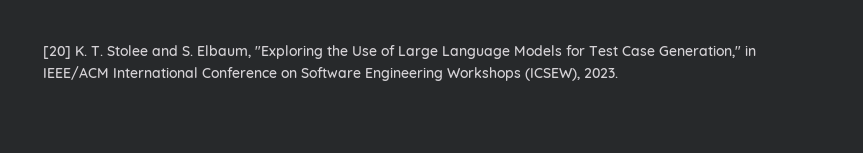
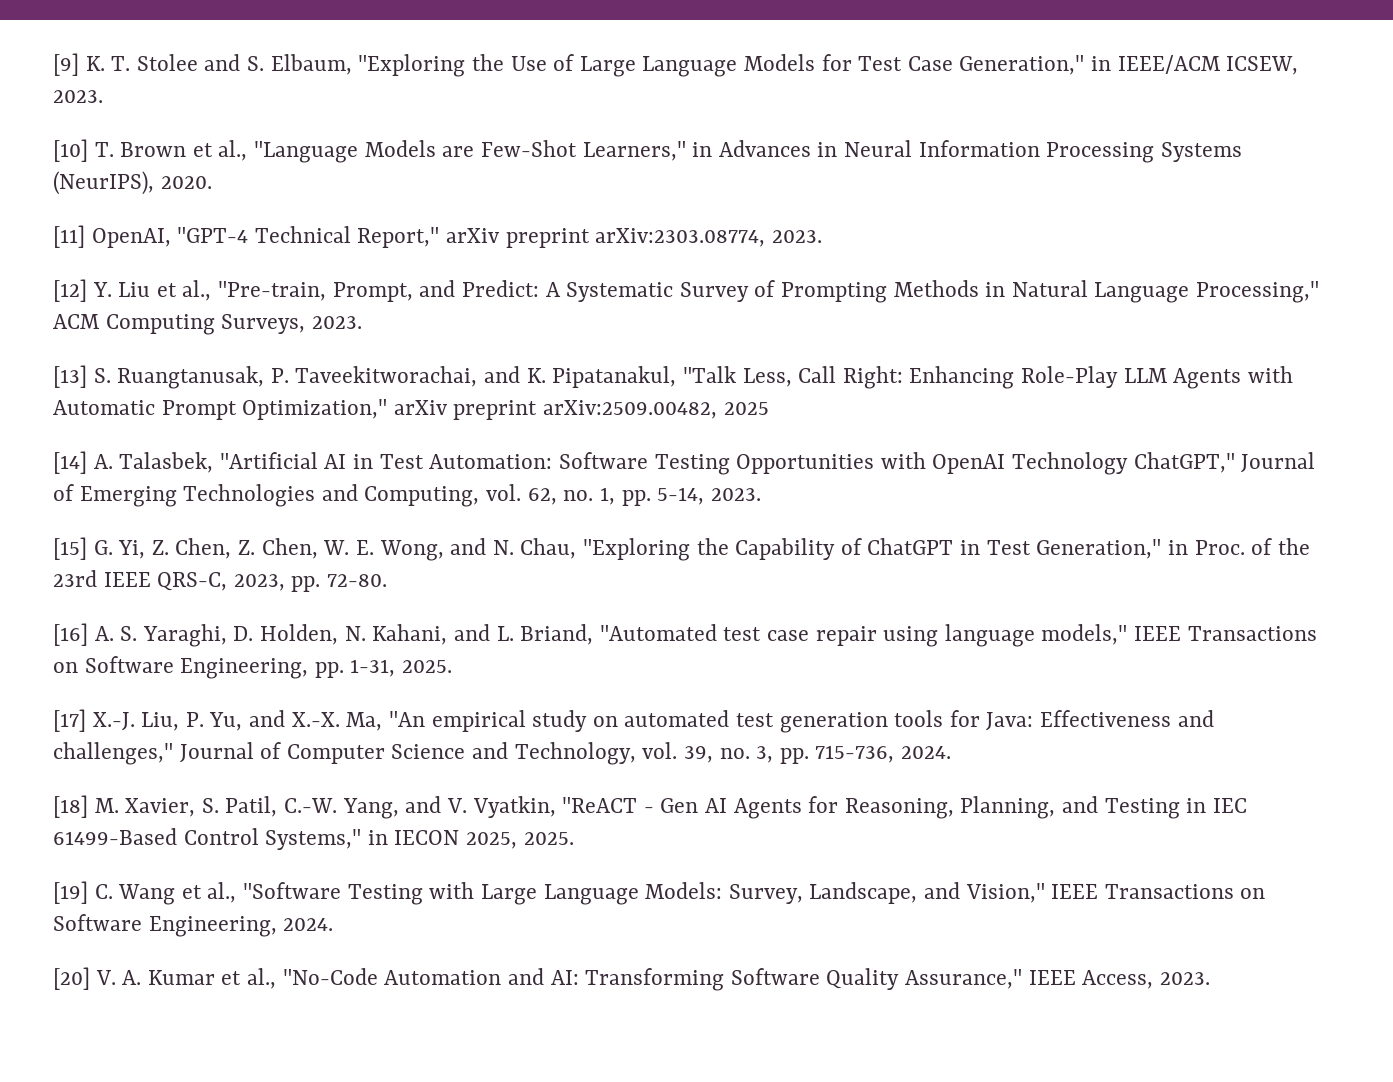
[43,46,71,59] [20] -> [53,53,79,76] [9]
[113,67,580,81] International Conference on Software Engineering Workshops (ICSEW), -> [1226,56,1299,75] [53,90,103,103] [53,139,1242,163] [53,171,212,195] [53,225,822,248] [53,279,1320,303] [53,314,362,335] [53,365,1293,389] [53,399,769,420] [53,451,1316,475] [53,484,761,507] [53,537,1310,561] [53,570,388,592] [53,623,1317,647] [53,656,453,679] [53,709,1214,733] [53,742,951,765] [53,795,1247,819] [53,828,574,850] [53,881,1266,905] [53,914,334,937] [53,967,1154,991] ICSEW, 2023. // [10] T. Brown et al., "Language Models are Few-Shot Learners," in Advances in Neural Information Processing Systems (NeurIPS), 2020. // [11] OpenAI, "GPT-4 Technical Report," arXiv preprint arXiv:2303.08774, 2023. // [12] Y. Liu et al., "Pre-train, Prompt, and Predict: A Systematic Survey of Prompting Methods in Natural Language Processing," ACM Computing Surveys, 2023. // [13] S. Ruangtanusak, P. Taveekitworachai, and K. Pipatanakul, "Talk Less, Call Right: Enhancing Role-Play LLM Agents with Automatic Prompt Optimization," arXiv preprint arXiv:2509.00482, 2025 // [14] A. Talasbek, "Artificial AI in Test Automation: Software Testing Opportunities with OpenAI Technology ChatGPT," Journal of Emerging Technologies and Computing, vol. 62, no. 1, pp. 5-14, 2023. // [15] G. Yi, Z. Chen, Z. Chen, W. E. Wong, and N. Chau, "Exploring the Capability of ChatGPT in Test Generation," in Proc. of the 23rd IEEE QRS-C, 2023, pp. 72-80. // [16] A. S. Yaraghi, D. Holden, N. Kahani, and L. Briand, "Automated test case repair using language models," IEEE Transactions on Software Engineering, pp. 1-31, 2025. // [17] X.-J. Liu, P. Yu, and X.-X. Ma, "An empirical study on automated test generation tools for Java: Effectiveness and challenges," Journal of Computer Science and Technology, vol. 39, no. 3, pp. 715-736, 2024. // [18] M. Xavier, S. Patil, C.-W. Yang, and V. Vyatkin, "ReACT - Gen AI Agents for Reasoning, Planning, and Testing in IEC 61499-Based Control Systems," in IECON 2025, 2025. // [19] C. Wang et al., "Software Testing with Large Language Models: Survey, Landscape, and Vision," IEEE Transactions on Software Engineering, 2024. // [20] V. A. Kumar et al., "No-Code Automation and AI: Transforming Software Quality Assurance," IEEE Access,

